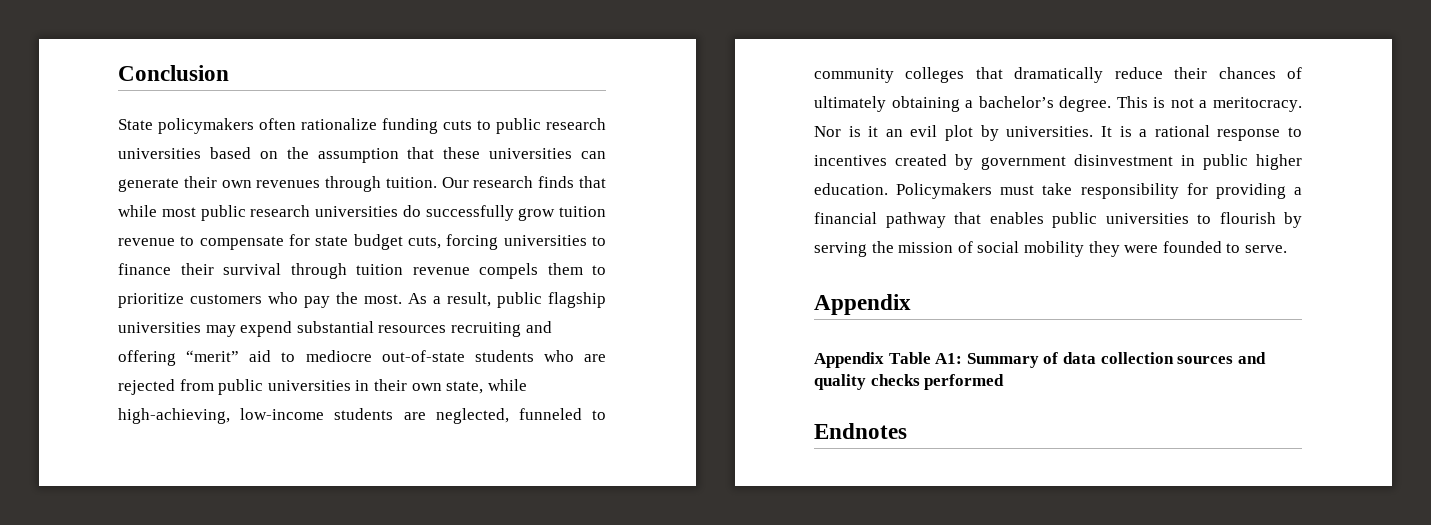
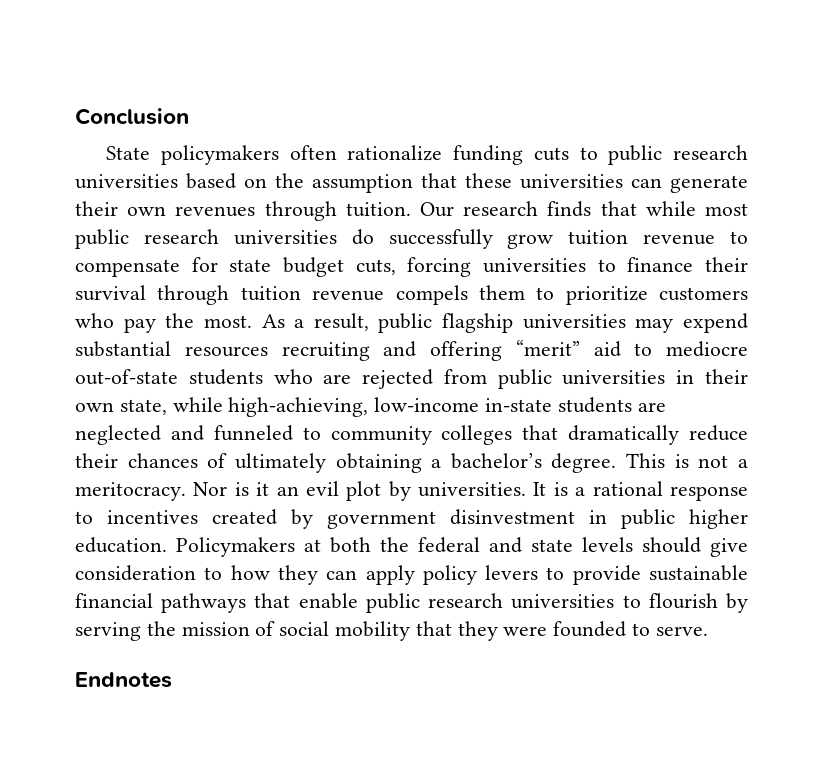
(325, 414) none -> [485,398,553,412] in-state
[435,408,509,424] neglected, -> [75,425,204,445] neglected and
[1000,183,1302,199] [814,212,1097,228] must take responsibility for providing a financial pathway that enables public -> [304,537,748,557] [75,565,748,585] [75,593,504,613] at both the federal and state levels should give consideration to how they can apply policy levers to provide sustainable financial pathways that enable public research
(1084, 249) none -> [415,621,452,636] that
[814,294,911,315] [814,352,1266,368] [814,374,1005,390] // Appendix // Appendix Table A1: Summary of data collection sources and quality checks performed -> (708, 631) none

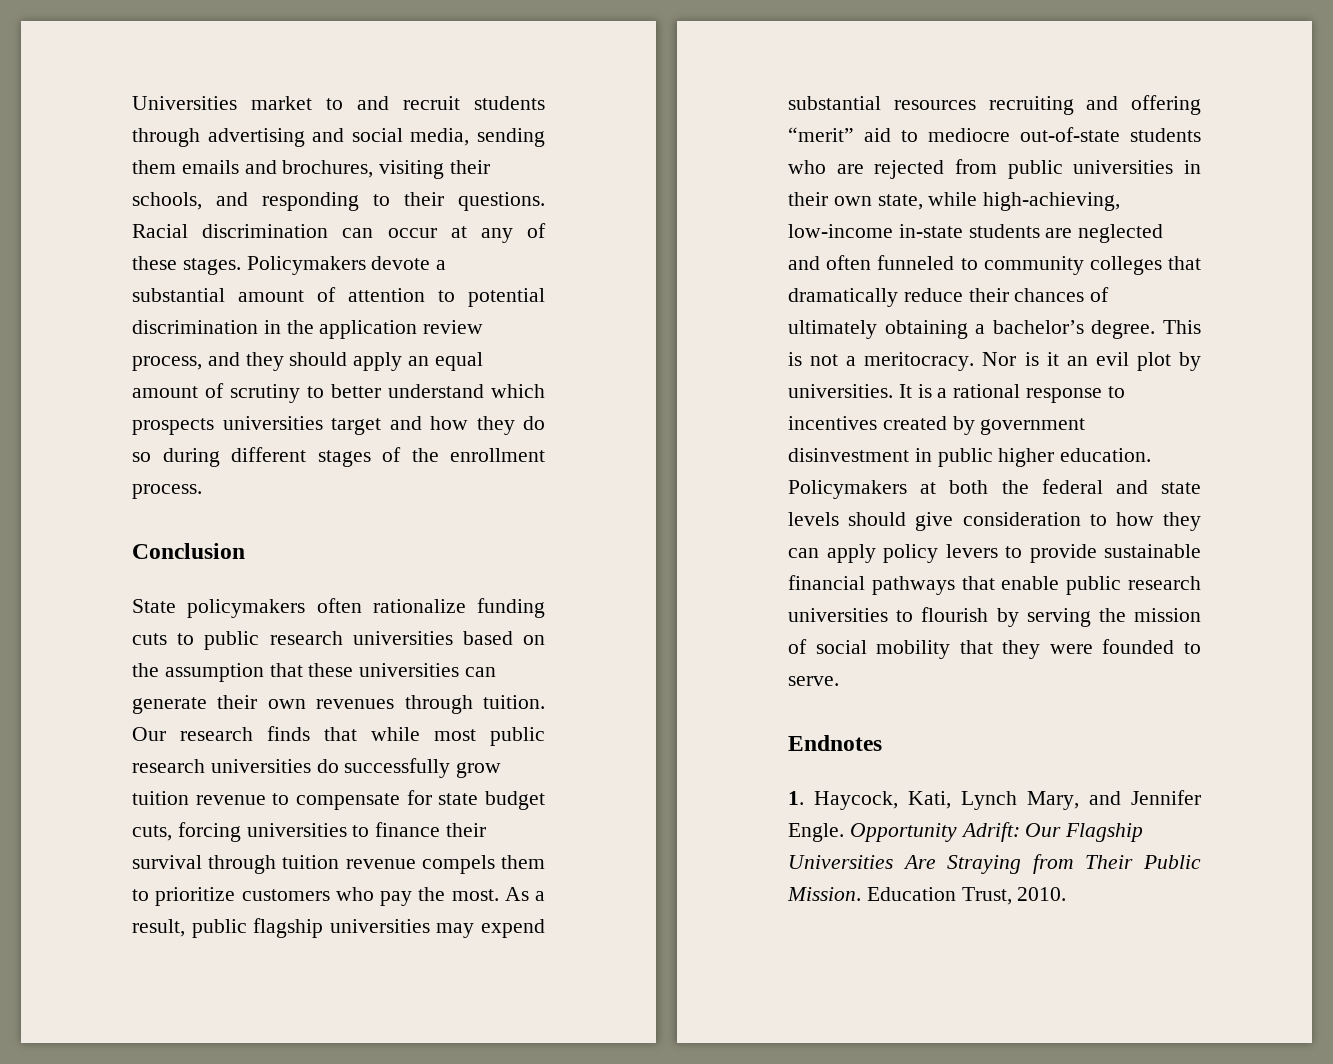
(75, 116) none -> [132,96,545,110] [132,128,545,147] [132,160,491,179] [132,192,545,211] [132,223,547,243] [132,256,447,275] [132,287,545,307] [132,320,484,339] [132,352,483,371] [132,383,545,403] [132,416,545,435] [132,447,545,467] [132,484,202,499] Universities market to and recruit students through advertising and social media, sending them emails and brochures, visiting their schools, and responding to their questions. Racial discrimination can occur at any of these stages. Policymakers devote a substantial amount of attention to potential discrimination in the application review process, and they should apply an equal amount of scrutiny to better understand which prospects universities target and how they do so during different stages of the enrollment process. //
(204, 433) none -> [826,255,872,270] often
(172, 680) none -> [788,790,1201,810] [788,822,1144,842] [788,854,1201,874] [787,887,1067,905] // 1. Haycock, Kati, Lynch Mary, and Jennifer Engle. Opportunity Adrift: Our Flagship Universities Are Straying from Their Public Mission. Education Trust, 2010.

